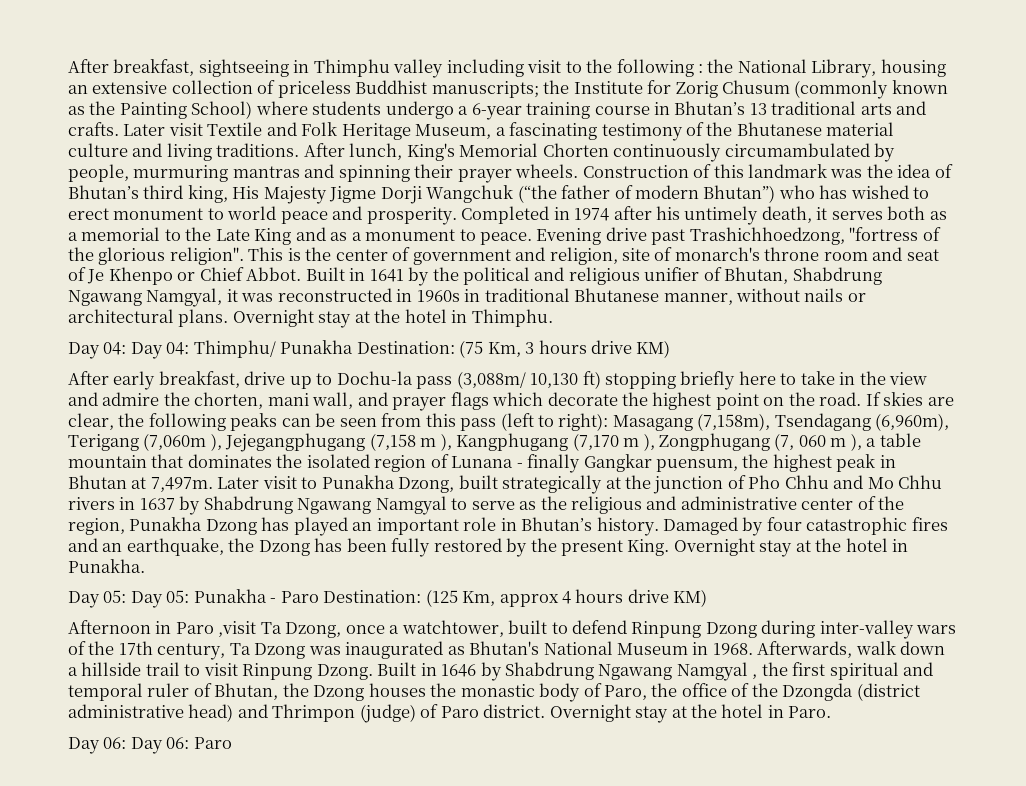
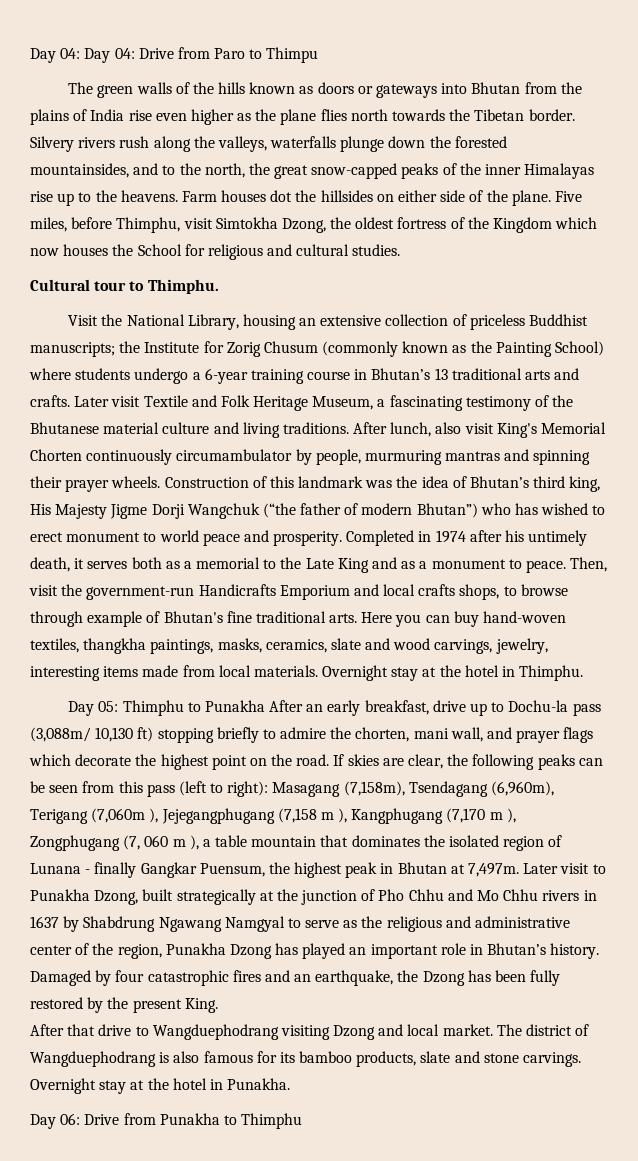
[68,59,704,78] After breakfast, sightseeing in Thimphu valley including visit to the following : -> [30,47,319,63] [68,82,582,98] [30,109,575,125] [30,136,507,152] [30,163,595,179] [30,190,582,206] [30,217,598,233] [30,244,401,260] [30,279,219,294] [68,315,99,326] Day 04: Day 04: Drive from Paro to Thimpu // The green walls of the hills known as doors or gateways into Bhutan from the plains of India rise even higher as the plane flies north towards the Tibetan border. Silvery rivers rush along the valleys, waterfalls plunge down the forested mountainsides, and to the north, the great snow-capped peaks of the inner Himalayas rise up to the heavens. Farm houses dot the hillsides on either side of the plane. Five miles, before Thimphu, visit Simtokha Dzong, the oldest fortress of the Kingdom which now houses the School for religious and cultural studies. // Cultural tour to Thimphu. // Visit
(403, 151) none -> [435,422,494,434] also visit
[724,143,870,157] circumambulated -> [176,449,293,461] circumambulator
[536,227,941,245] [68,247,939,265] [68,267,882,286] [68,288,866,307] [68,309,229,327] Evening drive past Trashichhoedzong, "fortress of the glorious religion". This is the center of government and religion, site of monarch's throne room and seat of Je Khenpo or Chief Abbot. Built in 1641 by the political and religious unifier of Bhutan, Shabdrung Ngawang Namgyal, it was reconstructed in 1960s in traditional Bhutanese manner, without nails or architectural plans. -> [570,557,608,572] [29,584,568,600] [30,611,567,627] [30,638,548,654] [30,665,318,681] Then, visit the government-run Handicrafts Emporium and local crafts shops, to browse through example of Bhutan's fine traditional arts. Here you can buy hand-woven textiles, thangkha paintings, masks, ceramics, slate and wood carvings, jewelry, interesting items made from local materials.
[103,340,671,359] [68,371,109,385] 04: Day 04: Thimphu/ Punakha Destination: (75 Km, 3 hours drive KM) // After -> [98,700,324,716] 05: Thimphu to Punakha After an
[738,371,928,385] [68,392,98,406] here to take in the view and -> [262,729,276,739] to
[656,459,739,472] puensum, -> [199,863,265,877] Puensum,
(670, 547) none -> [30,1024,590,1040] [30,1051,582,1067] // After that drive to Wangduephodrang visiting Dzong and local market. The district of Wangduephodrang is also famous for its bamboo products, slate and stone carvings.
[103,589,708,608] [68,620,957,639] [68,641,946,660] [68,662,934,681] [68,683,920,702] [68,704,832,723] [68,737,232,754] 05: Day 05: Punakha - Paro Destination: (125 Km, approx 4 hours drive KM) // Afternoon in Paro ,visit Ta Dzong, once a watchtower, built to defend Rinpung Dzong during inter-valley wars of the 17th century, Ta Dzong was inaugurated as Bhutan's National Museum in 1968. Afterwards, walk down a hillside trail to visit Rinpung Dzong. Built in 1646 by Shabdrung Ngawang Namgyal , the first spiritual and temporal ruler of Bhutan, the Dzong houses the monastic body of Paro, the office of the Dzongda (district administrative head) and Thrimpon (judge) of Paro district. Overnight stay at the hotel in Paro. // Day 06: Day 06: Paro -> [60,1113,303,1129] 06: Drive from Punakha to Thimphu

